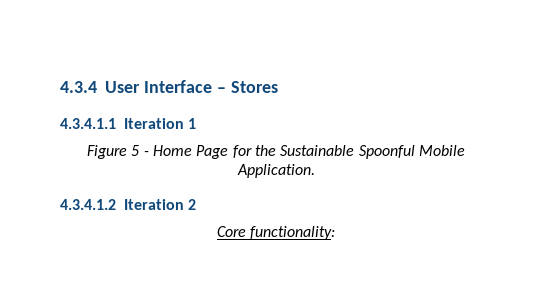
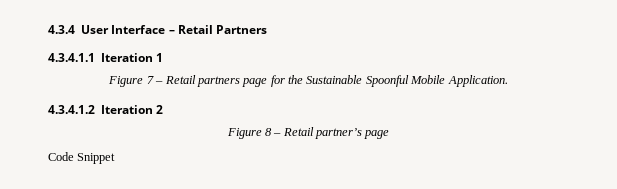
[230,81,278,93] Stores -> [177,25,268,34] Retail Partners
[131,145,229,159] 5 - Home Page -> [146,75,268,87] 7 – Retail partners page
[216,226,336,240] Core functionality: -> [226,127,390,139] [48,152,116,164] Figure 8 – Retail partner’s page // Code Snippet

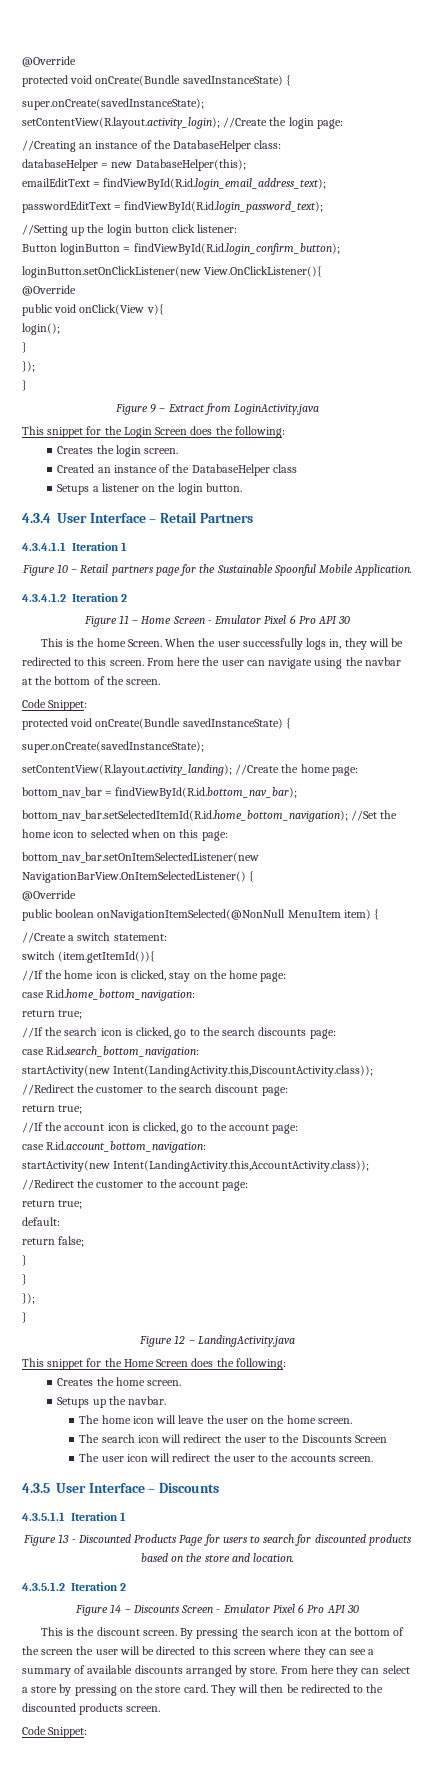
(48, 29) none -> [22,56,76,67] [22,75,291,87] [22,98,204,110] [22,117,343,129] [22,140,282,152] [22,159,246,171] [22,178,327,190] [22,201,324,213] [22,224,238,236] [22,243,340,255] [22,266,323,278] [22,285,76,296] [22,304,164,316] [22,323,60,335] [22,342,27,353] [22,361,35,372] [22,380,27,391] [114,403,320,415] [22,426,285,438] [57,445,179,457] [57,464,297,476] [57,483,242,495] @Override // protected void onCreate(Bundle savedInstanceState) { // super.onCreate(savedInstanceState); // setContentView(R.layout.activity_login); //Create the login page: // //Creating an instance of the DatabaseHelper class: // databaseHelper = new DatabaseHelper(this); // emailEditText = findViewById(R.id.login_email_address_text); // passwordEditText = findViewById(R.id.login_password_text); // //Setting up the login button click listener: // Button loginButton = findViewById(R.id.login_confirm_button); // loginButton.setOnClickListener(new View.OnClickListener(){ // @Override // public void onClick(View v){ // login(); // } // }); // } // Figure 9 – Extract from LoginActivity.java // This snippet for the Login Screen does the following: // Creates the login screen. // Created an instance of the DatabaseHelper class // Setups a listener on the login button. //
[146,76,154,84] 7 -> [56,564,68,573] 10
[264,127,390,139] [48,152,116,164] 8 – Retail partner’s page // Code Snippet -> [118,615,351,624] [40,638,404,650] [22,657,401,669] [22,676,161,685] [22,699,88,711] [22,718,291,730] [22,741,204,753] [22,764,358,776] [22,787,298,799] [22,810,398,822] [22,829,228,841] [22,852,259,863] [22,871,255,883] [22,890,76,901] [22,909,380,921] [22,932,167,943] [22,951,156,963] [22,970,287,982] [22,989,196,1001] [22,1010,83,1019] [22,1027,336,1039] [22,1046,200,1058] [22,1065,374,1077] [22,1084,288,1096] [22,1105,83,1114] [22,1122,299,1134] [22,1141,207,1153] [22,1160,370,1172] [22,1179,249,1191] [22,1200,83,1209] [22,1217,60,1226] [22,1236,85,1247] [22,1255,27,1266] [22,1274,27,1285] [22,1293,35,1304] [22,1312,27,1323] [139,1335,295,1347] [22,1358,286,1370] [57,1377,182,1386] [57,1396,167,1408] [79,1415,352,1424] [79,1434,387,1443] [79,1453,373,1462] [22,1483,219,1493] [22,1512,127,1521] [23,1534,412,1546] [140,1553,295,1562] [22,1582,127,1591] [75,1604,359,1616] [40,1627,405,1639] [22,1646,375,1658] [22,1665,410,1677] [22,1684,384,1696] [22,1703,161,1715] [22,1726,88,1738] 11 – Home Screen - Emulator Pixel 6 Pro API 30 // This is the home Screen. When the user successfully logs in, they will be redirected to this screen. From here the user can navigate using the navbar at the bottom of the screen. // Code Snippet: // protected void onCreate(Bundle savedInstanceState) { // super.onCreate(savedInstanceState); // setContentView(R.layout.activity_landing); //Create the home page: // bottom_nav_bar = findViewById(R.id.bottom_nav_bar); // bottom_nav_bar.setSelectedItemId(R.id.home_bottom_navigation); //Set the home icon to selected when on this page: // bottom_nav_bar.setOnItemSelectedListener(new NavigationBarView.OnItemSelectedListener() { // @Override // public boolean onNavigationItemSelected(@NonNull MenuItem item) { // //Create a switch statement: // switch (item.getItemId()){ // //If the home icon is clicked, stay on the home page: // case R.id.home_bottom_navigation: // return true; // //If the search icon is clicked, go to the search discounts page: // case R.id.search_bottom_navigation: // startActivity(new Intent(LandingActivity.this,DiscountActivity.class)); //Redirect the customer to the search discount page: // return true; // //If the account icon is clicked, go to the account page: // case R.id.account_bottom_navigation: // startActivity(new Intent(LandingActivity.this,AccountActivity.class)); //Redirect the customer to the account page: // return true; // default: // return false; // } // } // }); // } // Figure 12 – LandingActivity.java // This snippet for the Home Screen does the following: // Creates the home screen. // Setups up the navbar. // The home icon will leave the user on the home screen. // The search icon will redirect the user to the Discounts Screen // The user icon will redirect the user to the accounts screen. // 4.3.5 User Interface – Discounts // 4.3.5.1.1 Iteration 1 // Figure 13 - Discounted Products Page for users to search for discounted products based on the store and location. // 4.3.5.1.2 Iteration 2 // Figure 14 – Discounts Screen - Emulator Pixel 6 Pro API 30 // This is the discount screen. By pressing the search icon at the bottom of the screen the user will be directed to this screen where they can see a summary of available discounts arranged by store. From here they can select a store by pressing on the store card. They will then be redirected to the discounted products screen. // Code Snippet:

